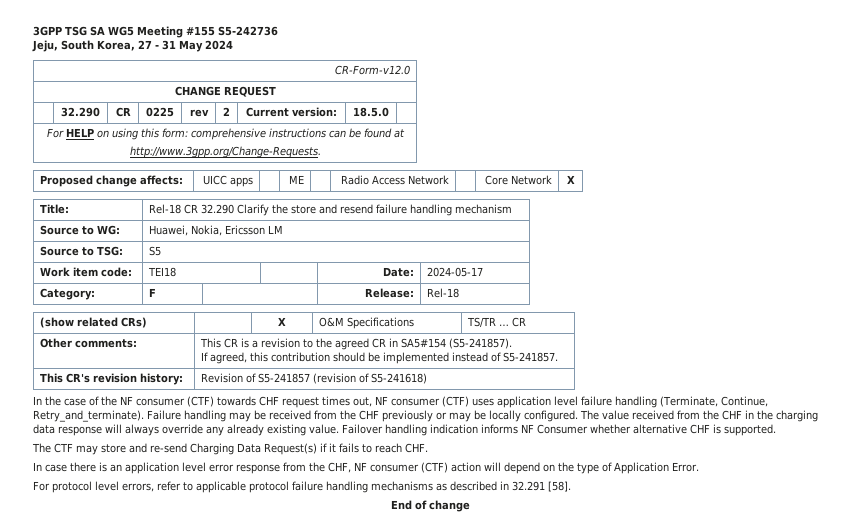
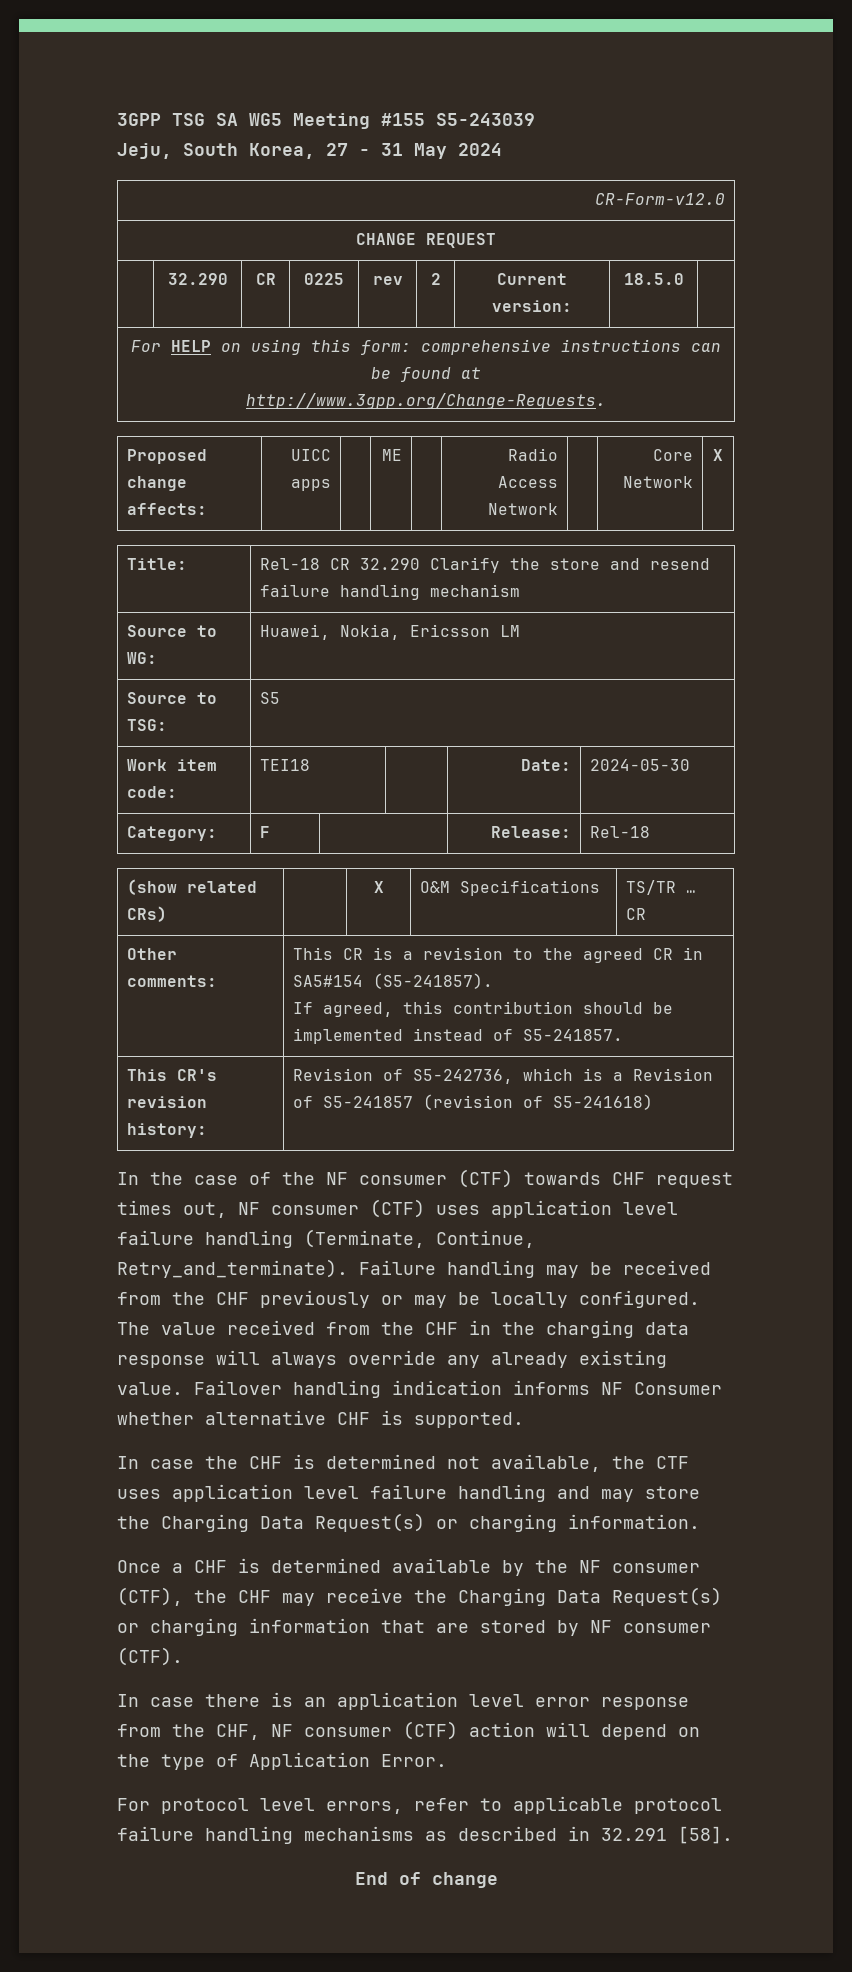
[218,26,278,36] S5-242736 -> [436,113,535,126] S5-243039
[427,267,484,277] 2024-05-17 -> [590,759,691,771] 2024-05-30
(257, 378) none -> [413,1068,714,1084] [293,1096,314,1108] S5-242736, which is a Revision of
[32,443,428,455] The CTF may store and re-send Charging Data Request(s) if it fails to reach CHF. -> [117,1454,689,1472] [117,1484,700,1502] [117,1513,700,1532] [117,1558,700,1576] [117,1587,722,1606] [117,1618,711,1636] [117,1647,183,1666] In case the CHF is determined not available, the CTF uses application level failure handling and may store the Charging Data Request(s) or charging information. // Once a CHF is determined available by the NF consumer (CTF), the CHF may receive the Charging Data Request(s) or charging information that are stored by NF consumer (CTF).

